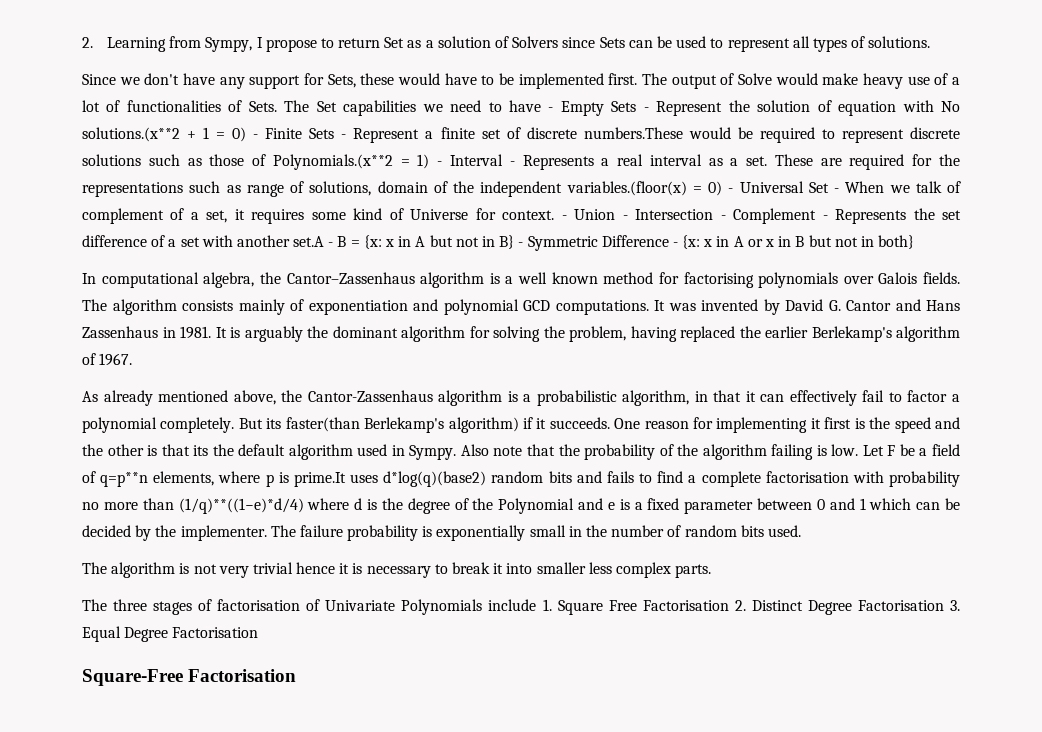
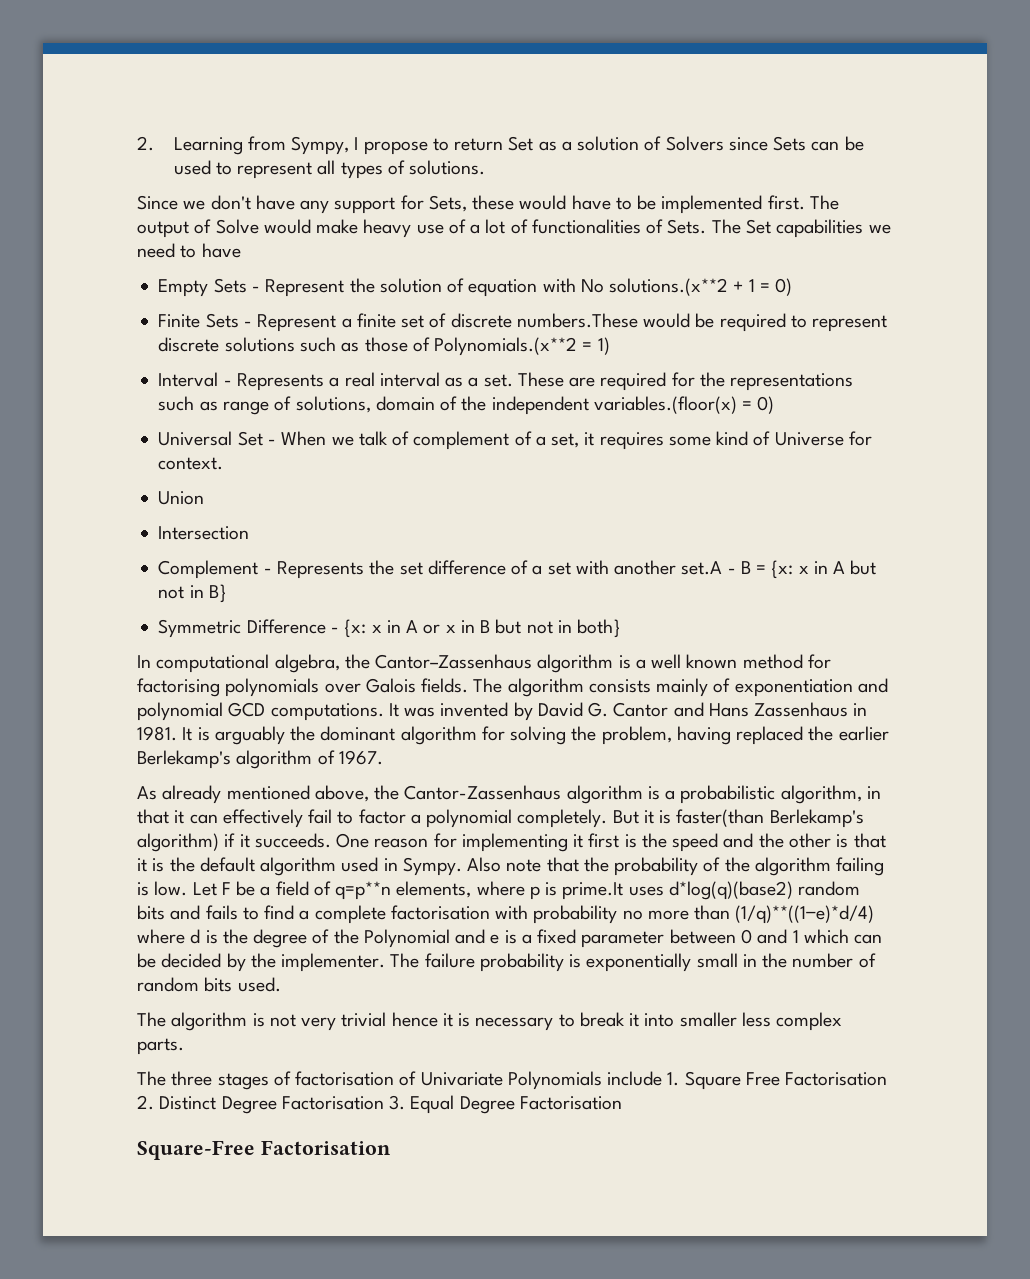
[548,107,554,112] - -> (241, 250) //
[253,134,259,139] - -> (793, 287) //
[437,161,443,166] - -> (610, 346) //
[728,188,734,193] - -> (775, 405) //
[561,215,567,220] - -> (224, 463) //
[622,215,628,220] - -> (205, 498) //
[720,215,726,220] - -> (250, 533) //
[518,242,524,247] - -> (227, 593) //
[266,418,282,429] its -> [643,810,672,824] it is
[193,445,209,456] its -> [137,858,165,872] it is

